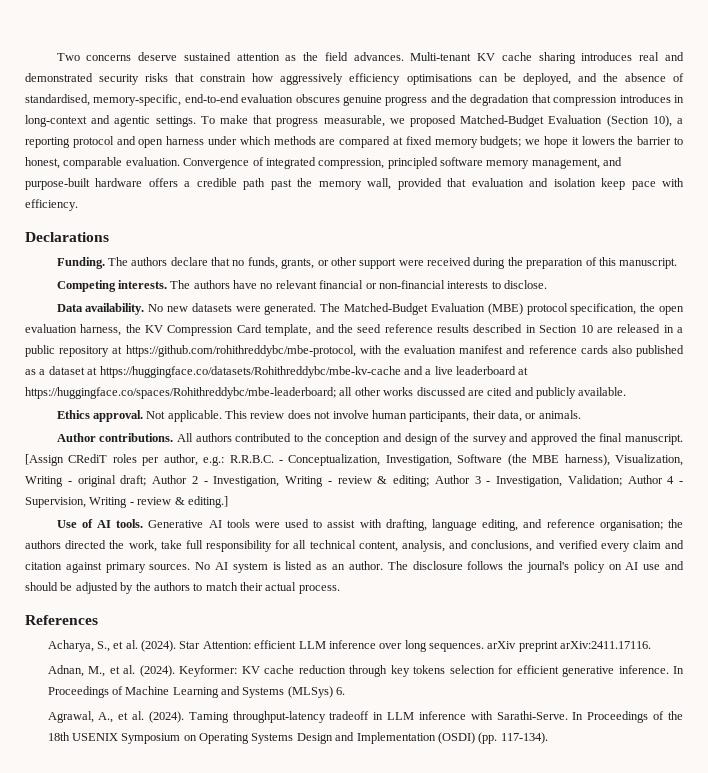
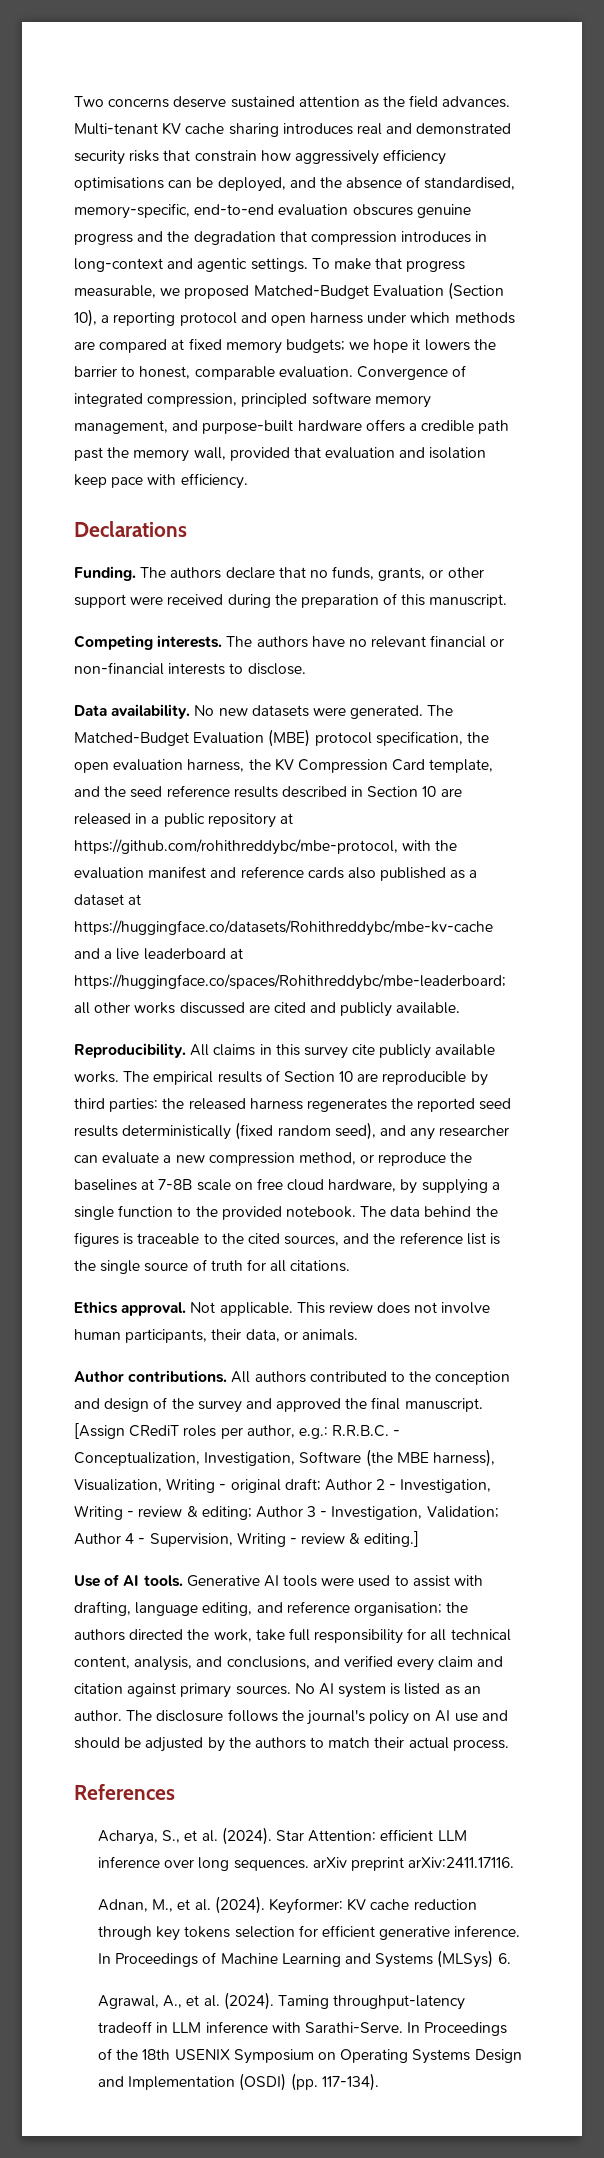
(627, 391) none -> [74,1043,496,1059] [74,1070,488,1086] [74,1098,512,1112] [74,1122,510,1140] [74,1152,473,1166] [74,1178,500,1194] [74,1205,498,1220] [74,1232,501,1247] [74,1259,351,1274] // Reproducibility. All claims in this survey cite publicly available works. The empirical results of Section 10 are reproducible by third parties: the released harness regenerates the reported seed results deterministically (fixed random seed), and any researcher can evaluate a new compression method, or reproduce the baselines at 7-8B scale on free cloud hardware, by supplying a single function to the provided notebook. The data behind the figures is traceable to the cited sources, and the reference list is the single source of truth for all citations.

